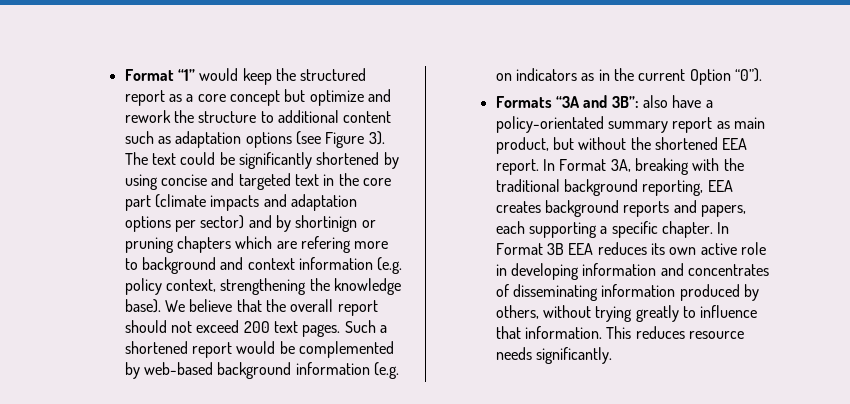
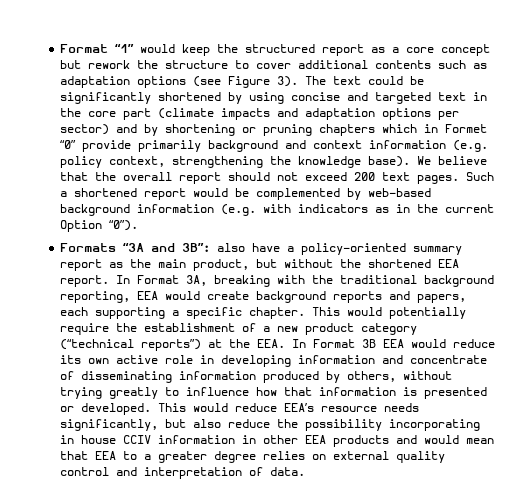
[309,89,391,106] optimize and -> (82, 64) none
[277,110,392,123] additional content -> [256,60,432,69] cover additional contents
[295,215,358,232] shortinign -> [165,124,236,136] shortening
[276,236,389,253] [124,258,138,270] are refering more to -> [424,124,488,133] [60,140,202,152] in Formet “0” provide primarily
[495,73,512,81] on -> [263,204,292,213] with
[495,116,604,133] policy-orientated -> [301,243,407,255] policy-oriented
(730, 125) none -> [130,259,152,268] the
[495,201,541,213] creates -> [165,291,250,300] would create
(713, 229) none -> [312,307,467,319] [60,323,418,335] [60,339,286,351] This would potentially require the establishment of a new product category (“technical reports”) at the EEA.
[597,242,647,255] reduces -> [411,339,496,348] would reduce
[687,264,769,276] concentrates -> [410,355,488,364] concentrate
[495,326,744,339] [495,347,613,364] that information. This reduces resource needs significantly. -> [256,387,488,399] [60,403,420,415] [60,419,481,431] [60,435,495,447] [60,451,446,463] [60,467,306,479] how that information is presented or developed. This would reduce EEA’s resource needs significantly, but also reduce the possibility incorporating in house CCIV information in other EEA products and would mean that EEA to a greater degree relies on external quality control and interpretation of data.

